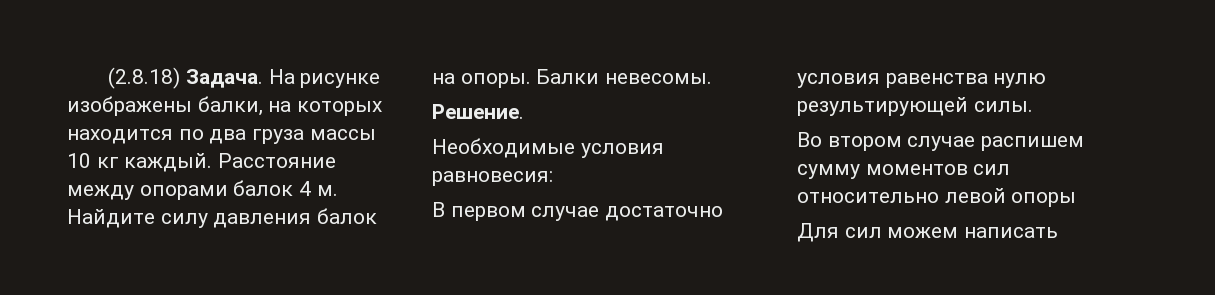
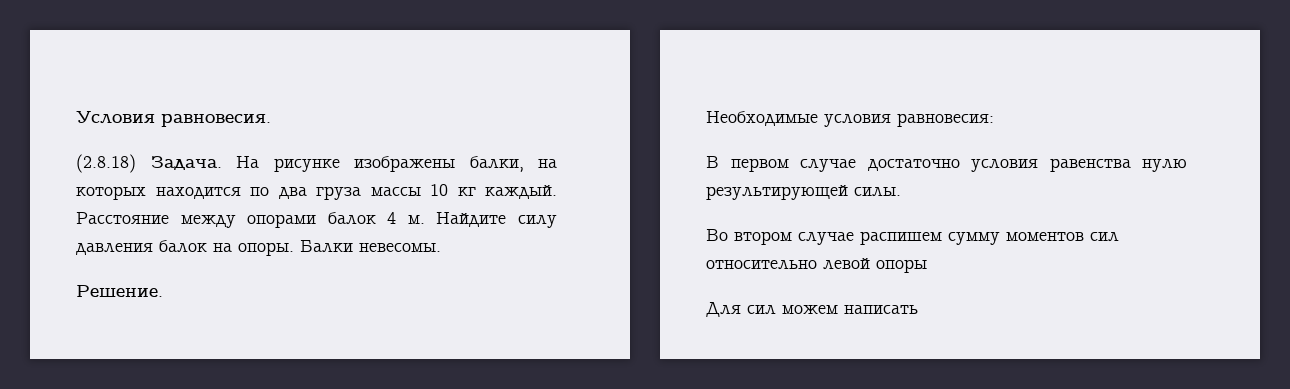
(108, 78) none -> [76,111,271,127] Условия равновесия. //

